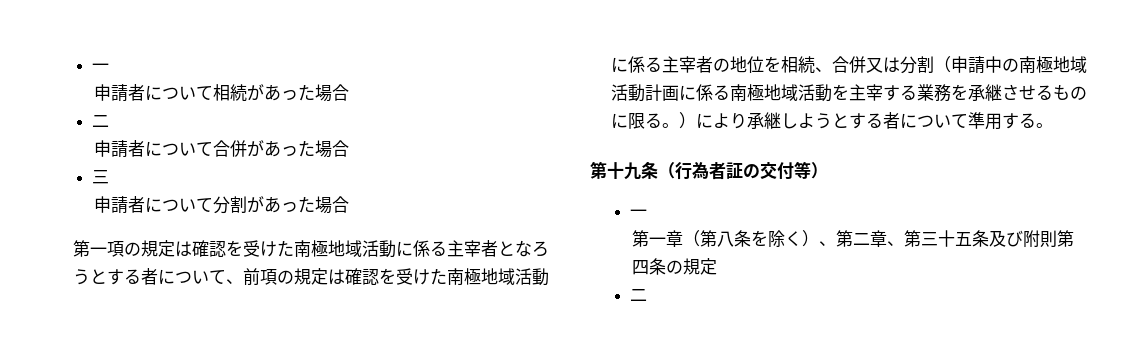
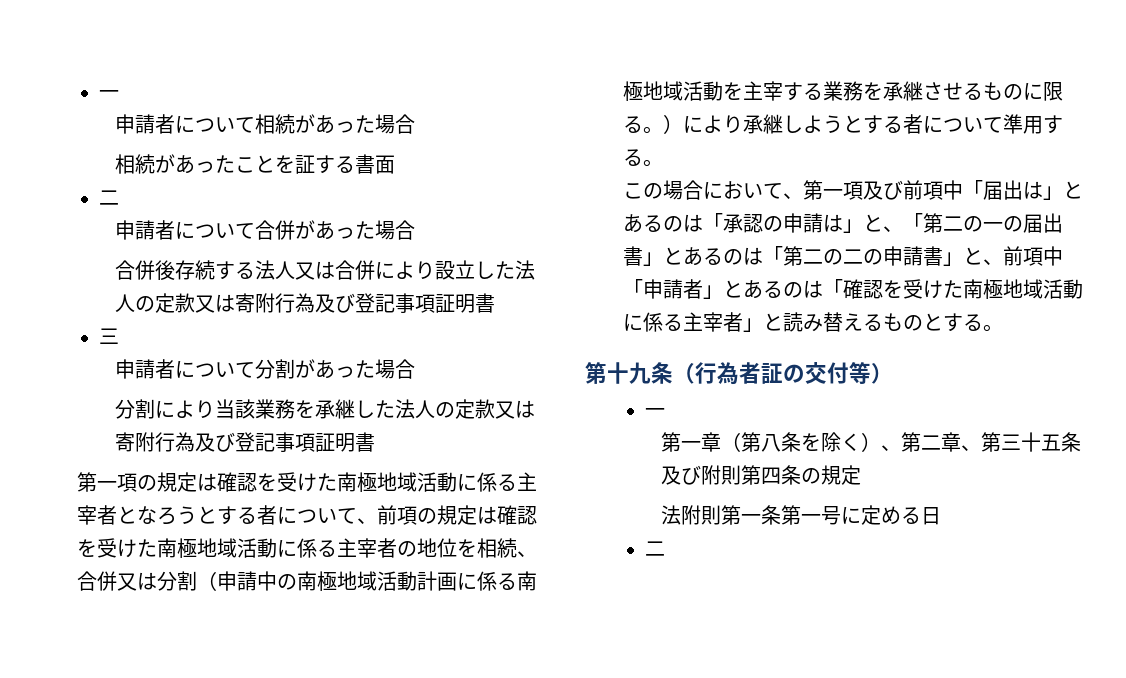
(350, 92) none -> [115,154,396,174] // 相続があったことを証する書面
(350, 148) none -> [115,260,536,280] [115,293,496,313] // 合併後存続する法人又は合併により設立した法人の定款又は寄附行為及び登記事項証明書
(350, 204) none -> [115,399,536,419] [115,432,376,452] // 分割により当該業務を承継した法人の定款又は寄附行為及び登記事項証明書
(1054, 125) none -> [623,180,1084,200] [623,213,1064,233] [623,246,1064,266] [623,279,1084,299] [623,312,1004,332] // この場合において、第一項及び前項中「届出は」とあるのは「承認の申請は」と、「第二の一の届出書」とあるのは「第二の二の申請書」と、前項中「申請者」とあるのは「確認を受けた南極地域活動に係る主宰者」と読み替えるものとする。
(718, 266) none -> [661,505,942,525] // 法附則第一条第一号に定める日

